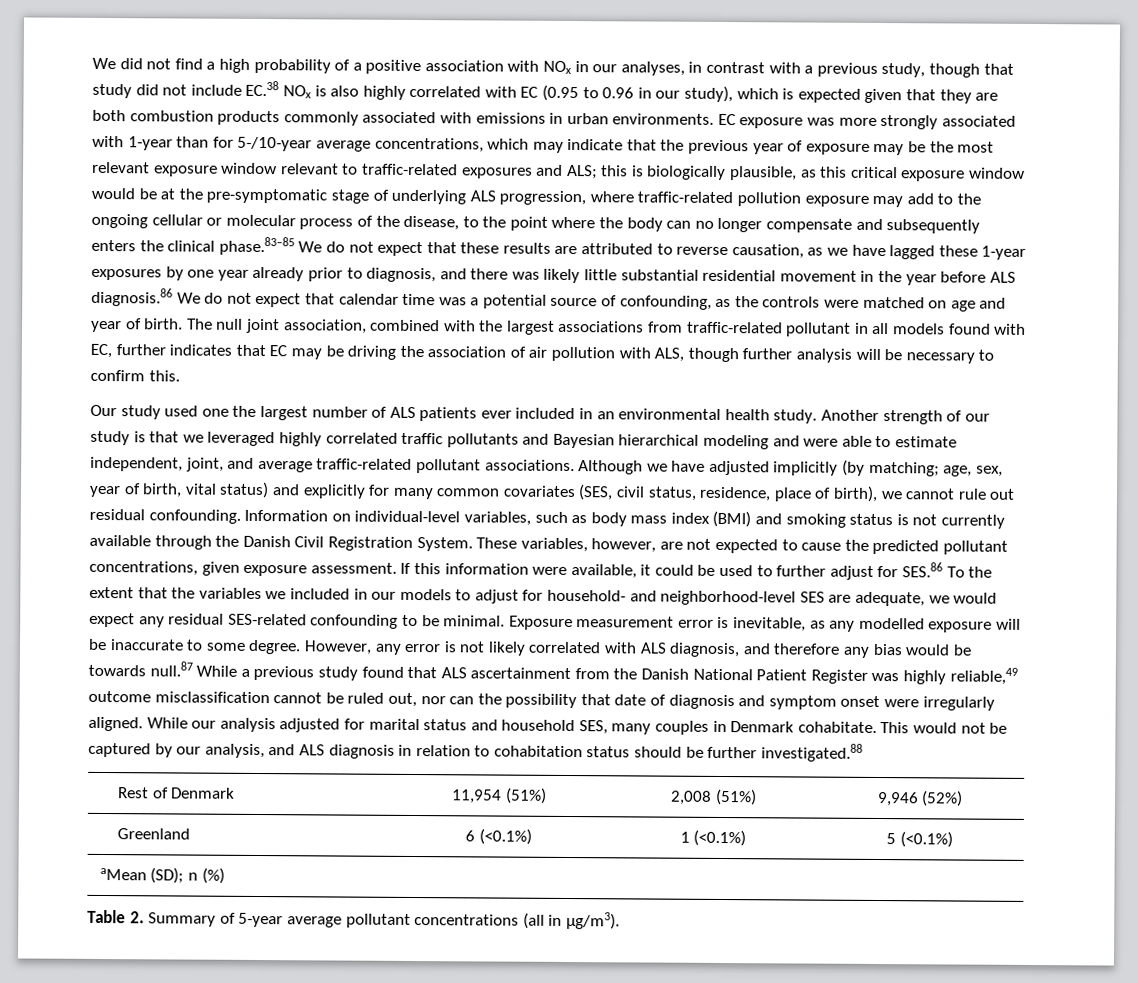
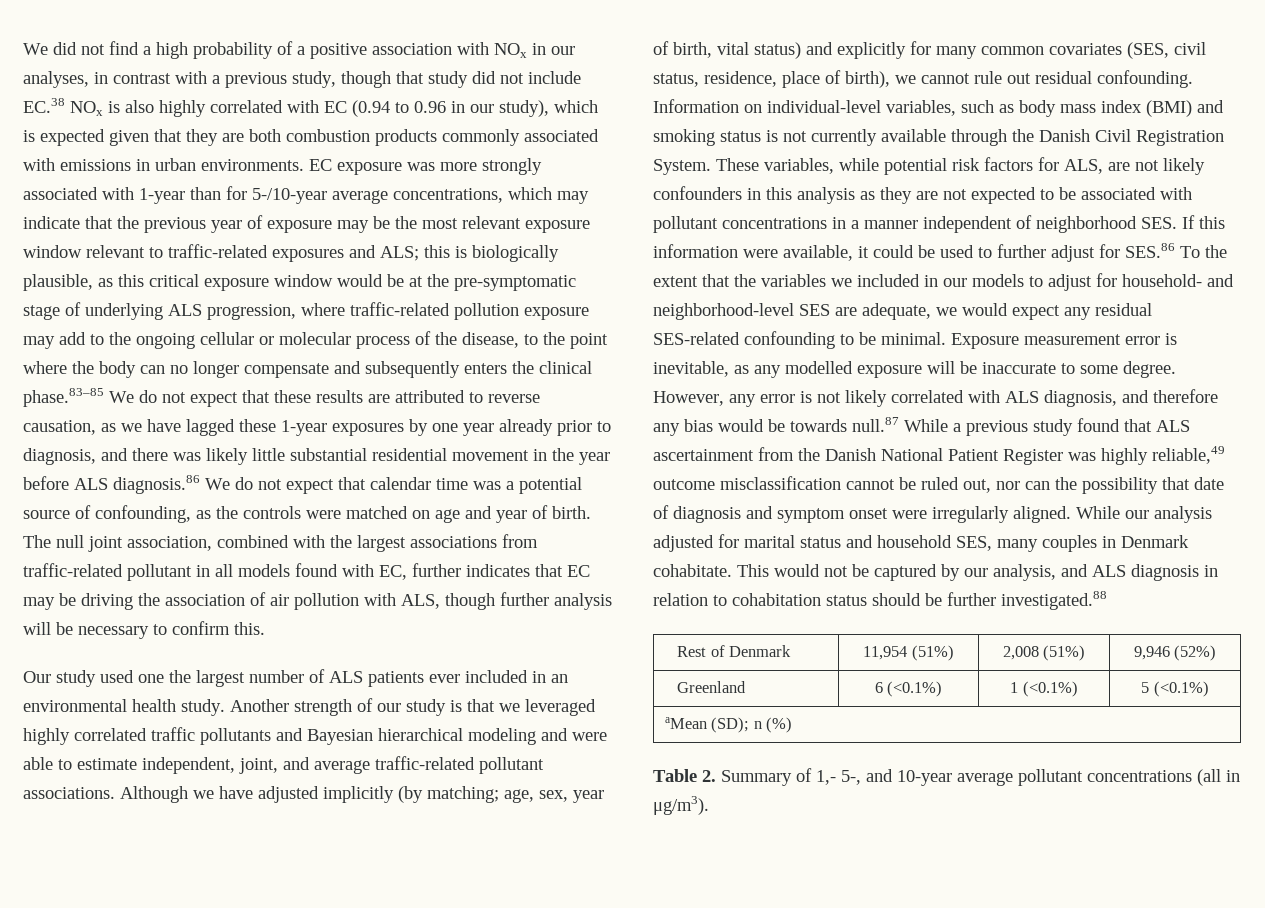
[542,84,580,102] (0.95 -> [352,100,390,117] (0.94
[591,538,1009,555] [89,560,397,577] however, are not expected to cause the predicted pollutant concentrations, given exposure assessment. -> [839,157,1205,175] [653,186,1192,204] [653,215,1177,233] while potential risk factors for ALS, are not likely confounders in this analysis as they are not expected to be associated with pollutant concentrations in a manner independent of neighborhood SES.
[238,912,284,928] 5-year -> [816,769,952,786] 1,- 5-, and 10-year

